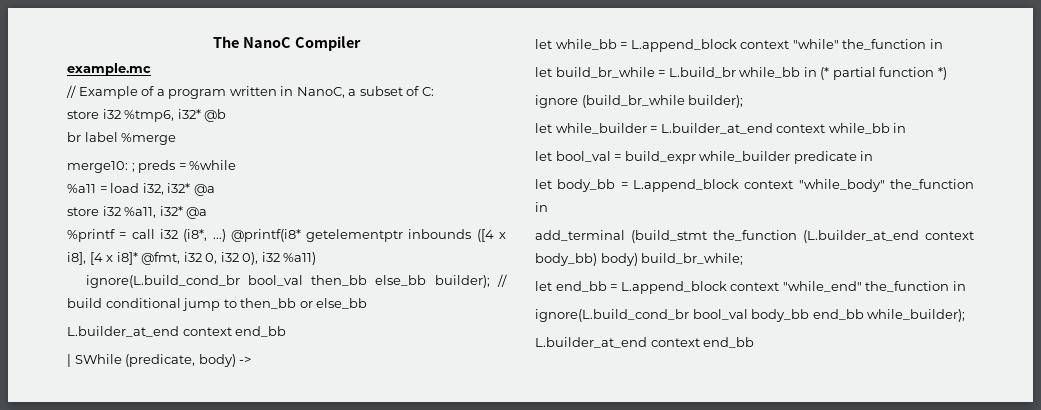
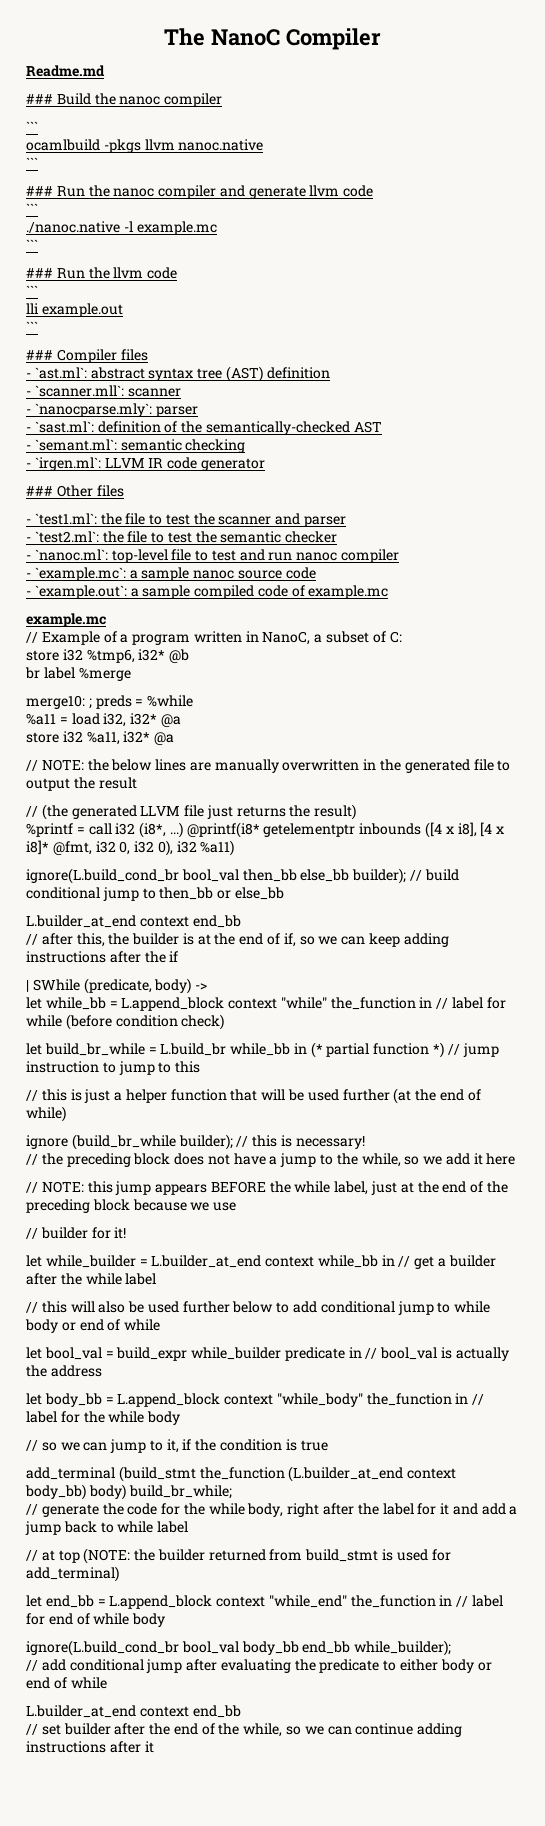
(361, 43) none -> [26,65,105,77] [26,93,223,107] [26,121,38,132] [26,139,264,153] [26,157,38,168] [26,185,374,199] [26,203,38,214] [26,221,217,235] [26,239,38,250] [26,267,178,279] [26,285,38,296] [26,303,123,317] [26,321,38,332] [26,349,148,363] [26,366,330,382] [26,385,181,397] [26,403,198,417] [26,421,382,435] [26,439,246,453] [26,457,265,471] [26,485,124,497] [26,513,347,527] [26,531,338,543] [26,549,400,563] [26,567,316,581] [26,585,389,599] // Readme.md // ### Build the nanoc compiler // ``` // ocamlbuild -pkgs llvm nanoc.native // ``` // ### Run the nanoc compiler and generate llvm code // ``` // ./nanoc.native -l example.mc // ``` // ### Run the llvm code // ``` // lli example.out // ``` // ### Compiler files // - `ast.ml`: abstract syntax tree (AST) definition // - `scanner.mll`: scanner // - `nanocparse.mly`: parser // - `sast.ml`: definition of the semantically-checked AST // - `semant.ml`: semantic checking // - `irgen.ml`: LLVM IR code generator // ### Other files // - `test1.ml`: the file to test the scanner and parser // - `test2.ml`: the file to test the semantic checker // - `nanoc.ml`: top-level file to test and run nanoc compiler // - `example.mc`: a sample nanoc source code // - `example.out`: a sample compiled code of example.mc
(208, 213) none -> [26,759,511,773] [26,777,137,791] [26,804,357,820] // // NOTE: the below lines are manually overwritten in the generated file to output the result // // (the generated LLVM file just returns the result)
(287, 331) none -> [26,933,449,947] [26,951,179,963] // // after this, the builder is at the end of if, so we can keep adding instructions after the if
(943, 44) none -> [436,997,506,1009] [26,1014,225,1030] // label for while (before condition check)
[535,95,744,108] // ignore (build_br_while builder); -> [447,1043,499,1057] [26,1061,201,1075] [26,1088,481,1104] [26,1106,66,1122] [26,1134,365,1150] [26,1153,516,1167] [26,1181,508,1195] [26,1199,237,1213] [26,1227,127,1239] // jump instruction to jump to this // // this is just a helper function that will be used further (at the end of while) // ignore (build_br_while builder); // this is necessary! // // the preceding block does not have a jump to the while, so we add it here // // NOTE: this jump appears BEFORE the while label, just at the end of the preceding block because we use // // builder for it!
(907, 128) none -> [398,1255,496,1269] [26,1273,157,1285] [26,1301,491,1315] [25,1319,161,1333] // get a builder after the while label // // this will also be used further below to add conditional jump to while body or end of while
(874, 156) none -> [365,1347,509,1361] [26,1365,102,1377] // bool_val is actually the address
(548, 207) none -> [472,1394,485,1405] [26,1411,181,1425] [26,1439,328,1453] // label for the while body // // so we can jump to it, if the condition is true
(744, 259) none -> [26,1503,518,1517] [25,1521,189,1535] [26,1548,451,1564] [26,1566,119,1582] // // generate the code for the while body, right after the label for it and add a jump back to while label // // at top (NOTE: the builder returned from build_stmt is used for add_terminal)
(966, 286) none -> [456,1595,504,1607] [26,1613,166,1627] // label for end of while body
[535,337,755,348] L.builder_at_end context end_bb -> [26,1659,492,1673] [26,1677,107,1689] [26,1705,241,1718] [26,1723,463,1737] [26,1741,154,1753] // add conditional jump after evaluating the predicate to either body or end of while // L.builder_at_end context end_bb // // set builder after the end of the while, so we can continue adding instructions after it

